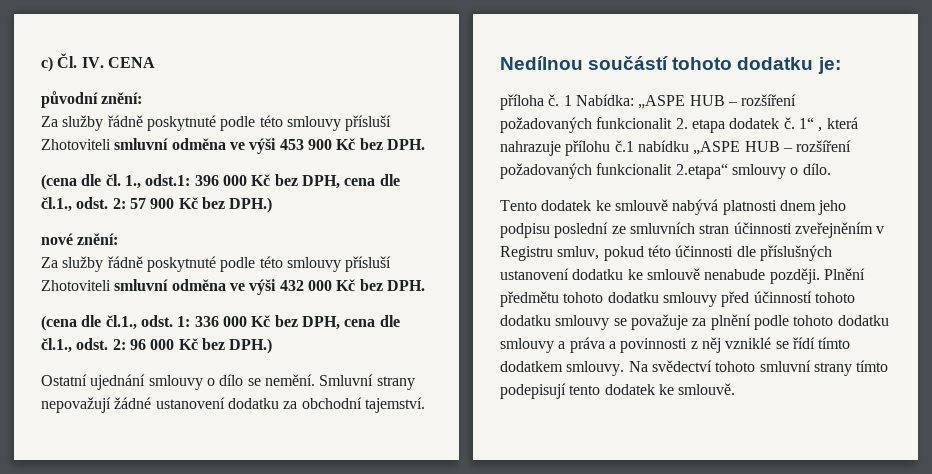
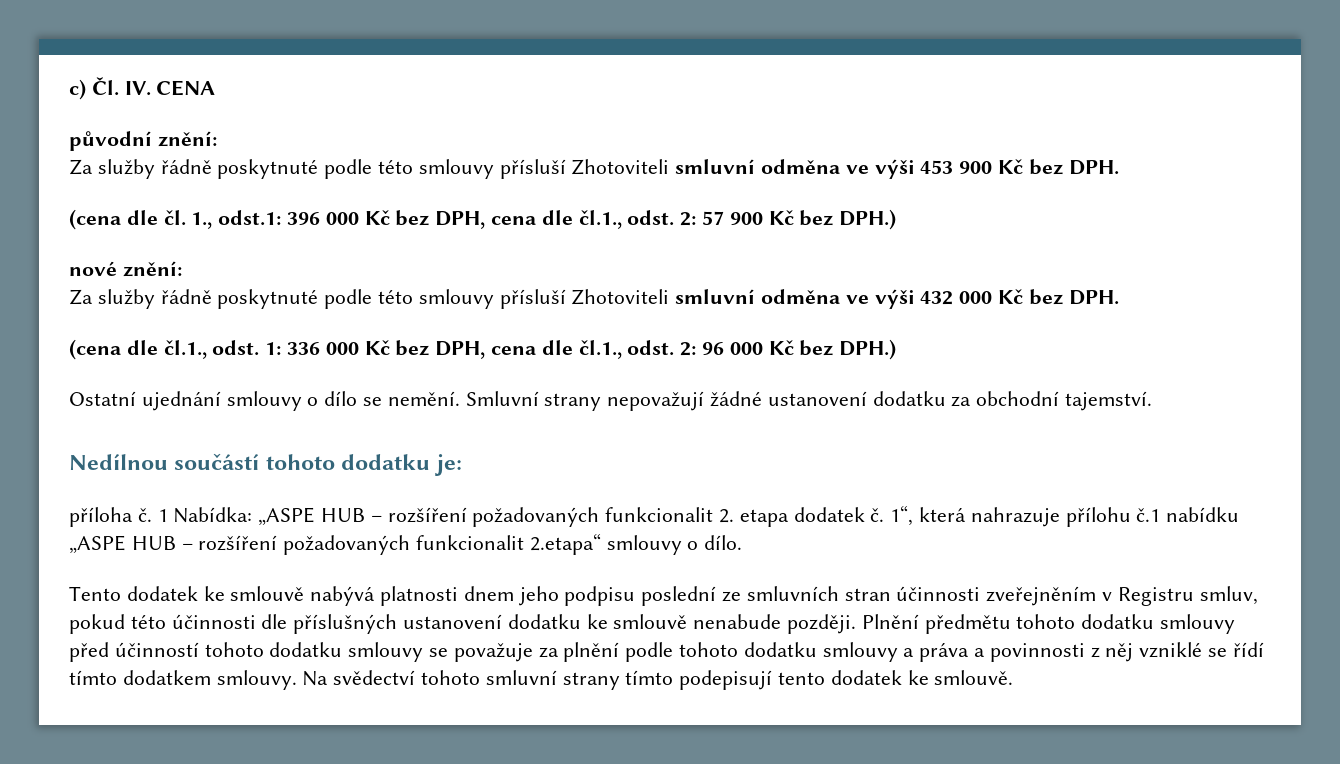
[798,117,823,132] 1“ , -> [890,505,914,526] 1“,

